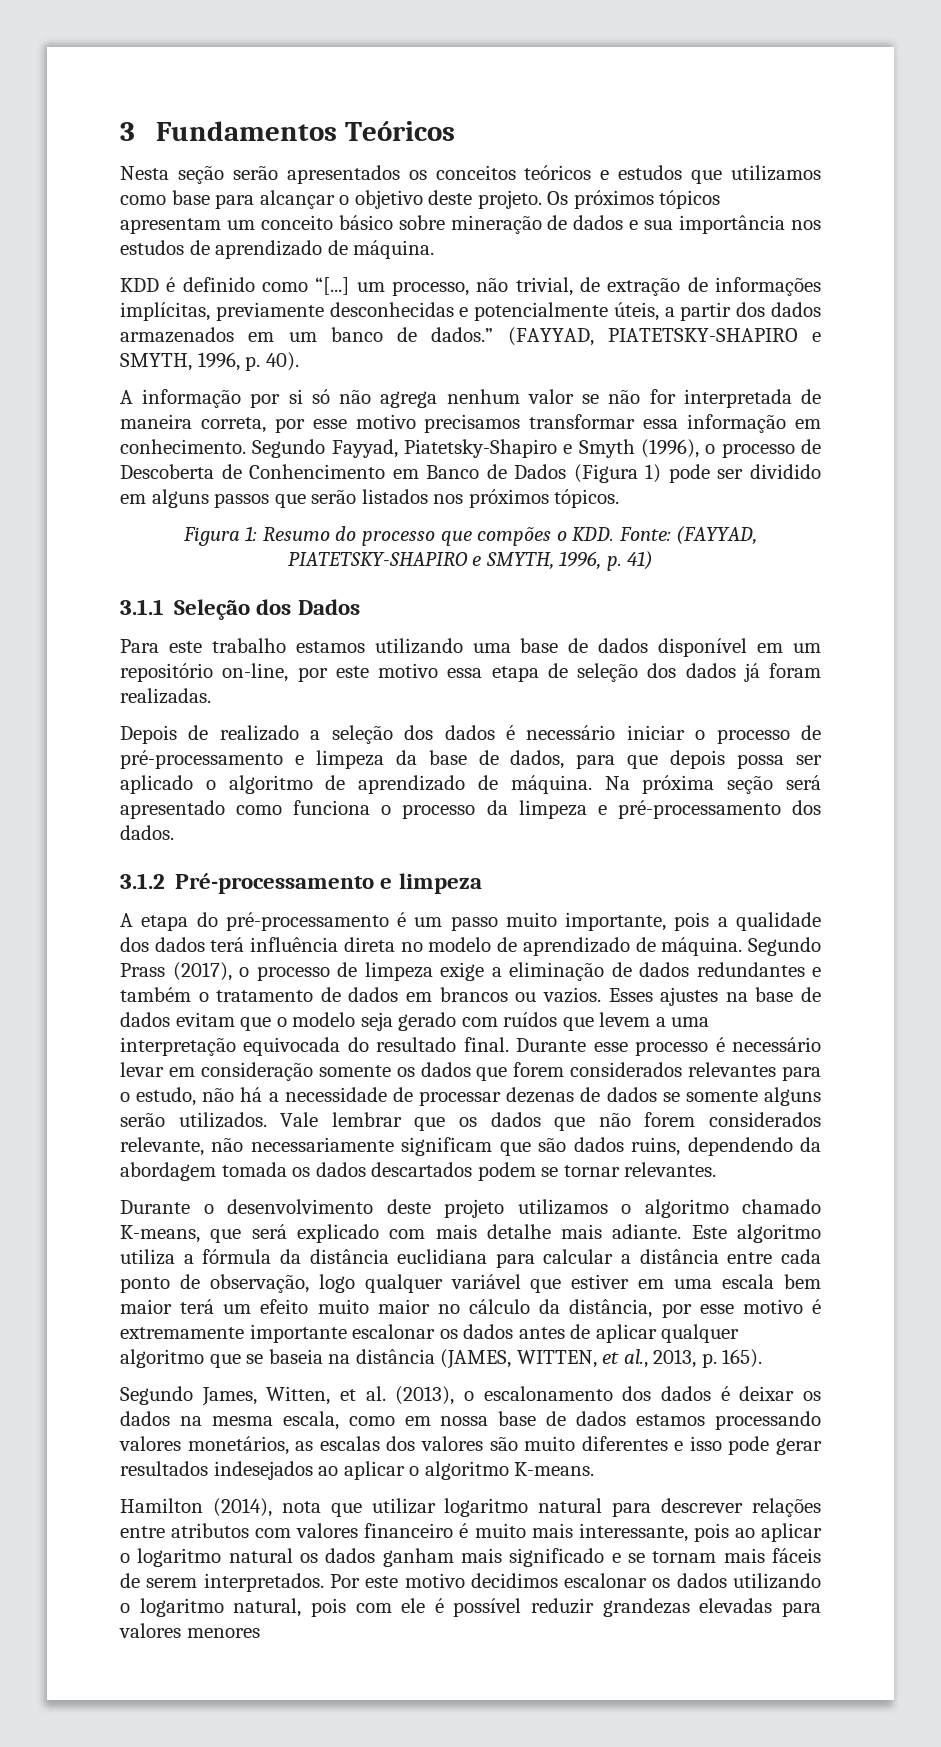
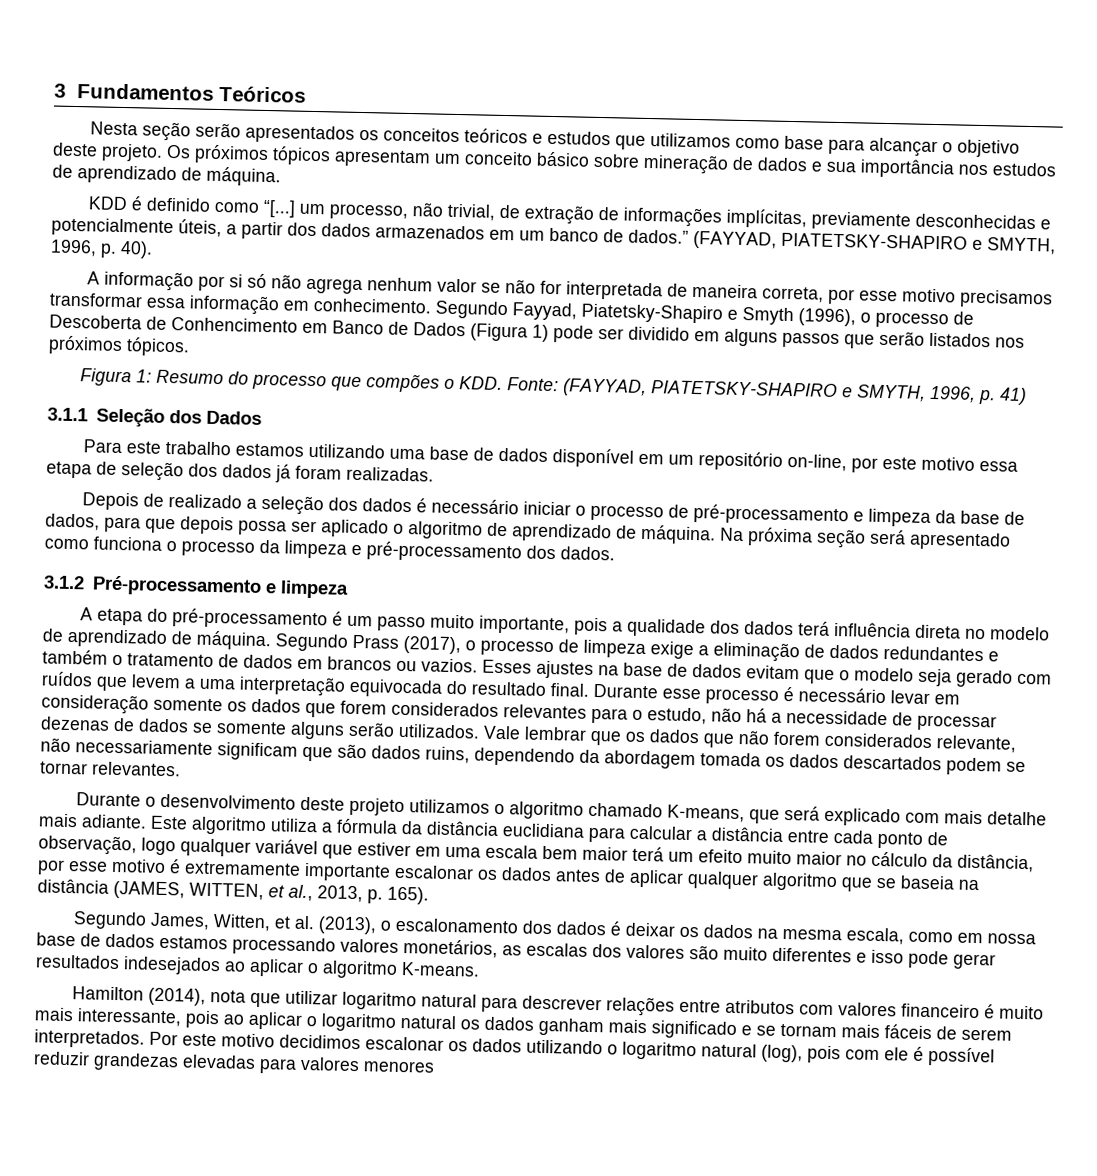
[233,1598,302,1617] natural, -> [701,1043,803,1063] natural (log),

